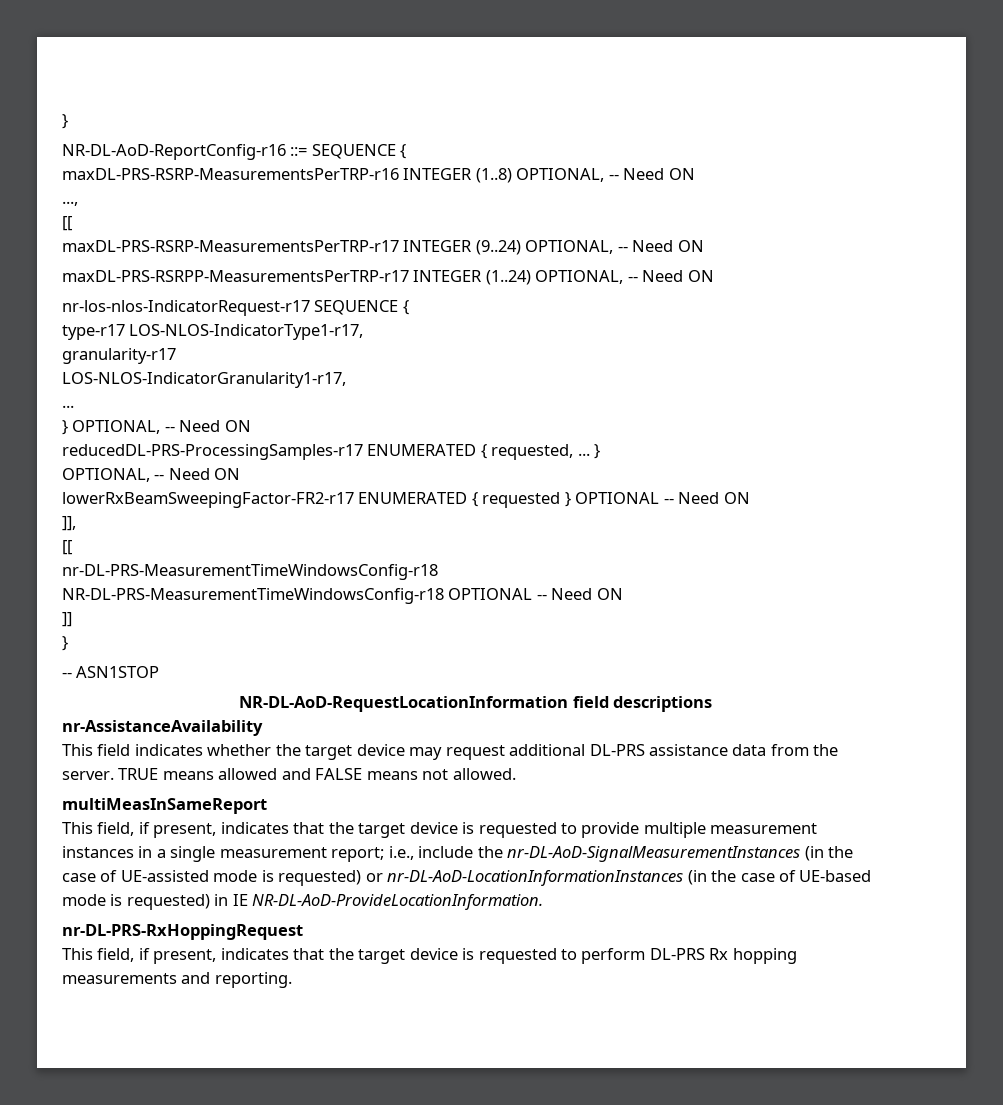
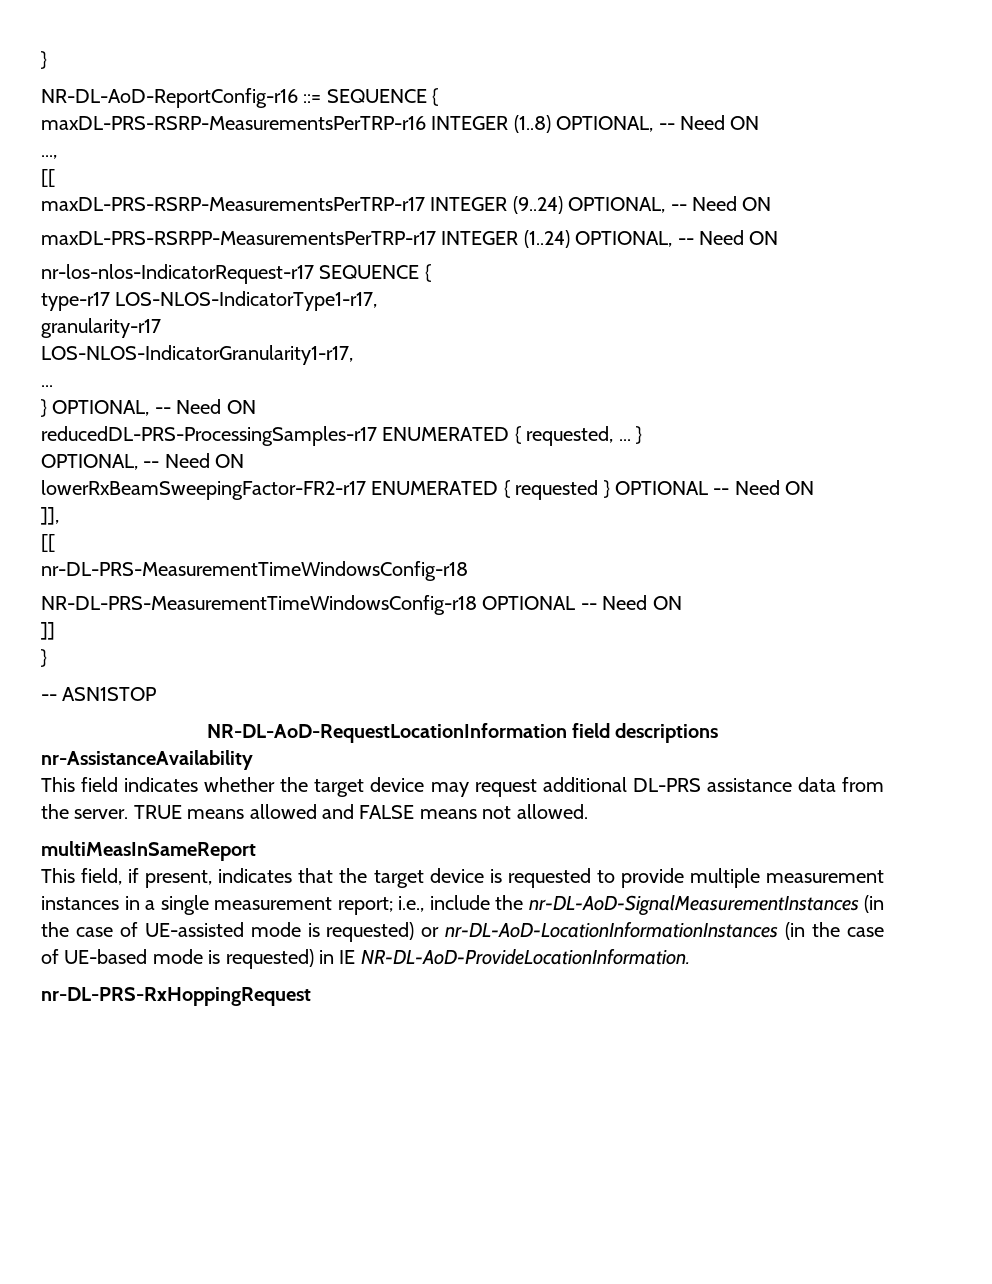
[62,948,797,964] [62,972,292,988] // This field, if present, indicates that the target device is requested to perform DL-PRS Rx hopping measurements and reporting. -> (311, 996) none

